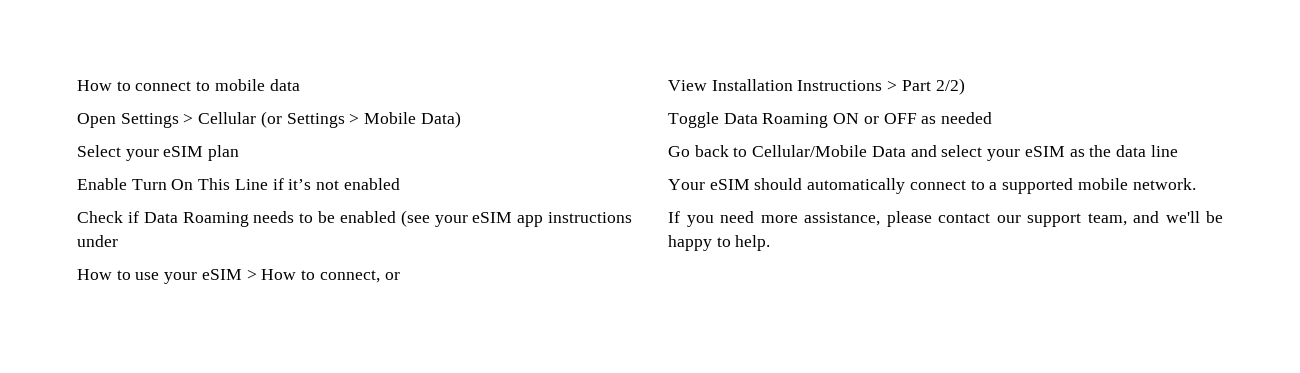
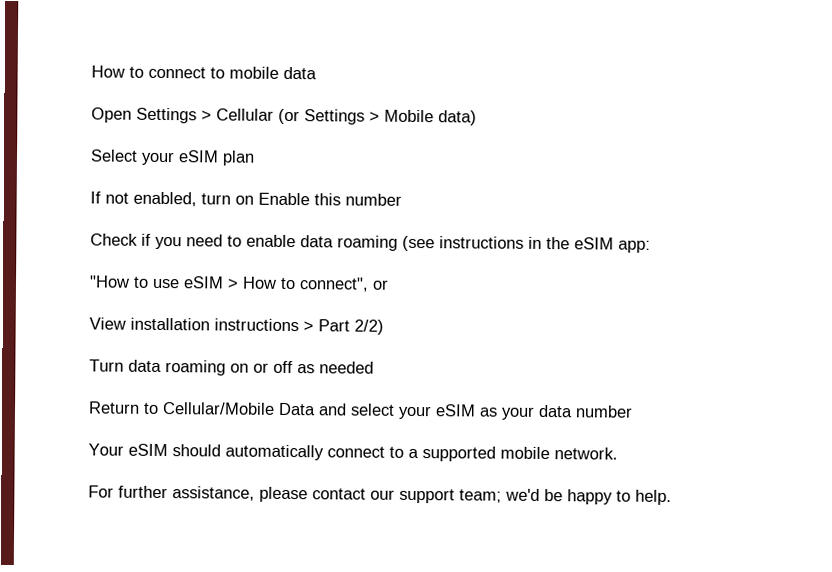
[420,111,461,128] Data) -> [438,110,477,126] data)
[77,178,400,190] [77,210,632,227] [77,235,118,247] [77,269,112,280] Enable Turn On This Line if it’s not enabled // Check if Data Roaming needs to be enabled (see your eSIM app instructions under // How -> [90,191,402,207] [90,233,651,253] [89,275,130,288] If not enabled, turn on Enable this number // Check if you need to enable data roaming (see instructions in the eSIM app: // "How
[164,272,198,284] your -> (180, 283) none
[319,270,380,283] connect, -> [299,277,369,292] connect",
[711,79,883,91] Installation Instructions -> [130,317,299,332] installation instructions
[668,112,917,128] Toggle Data Roaming ON or OFF -> [89,359,293,376] Turn data roaming on or off
[668,145,729,157] Go back -> [88,401,140,414] Return
[1089,145,1178,157] the data line -> [501,404,633,420] your data number
[668,211,798,227] If you need more -> [88,485,168,499] For further
[1087,211,1200,226] team, and we'll -> [459,488,540,503] team; we'd

